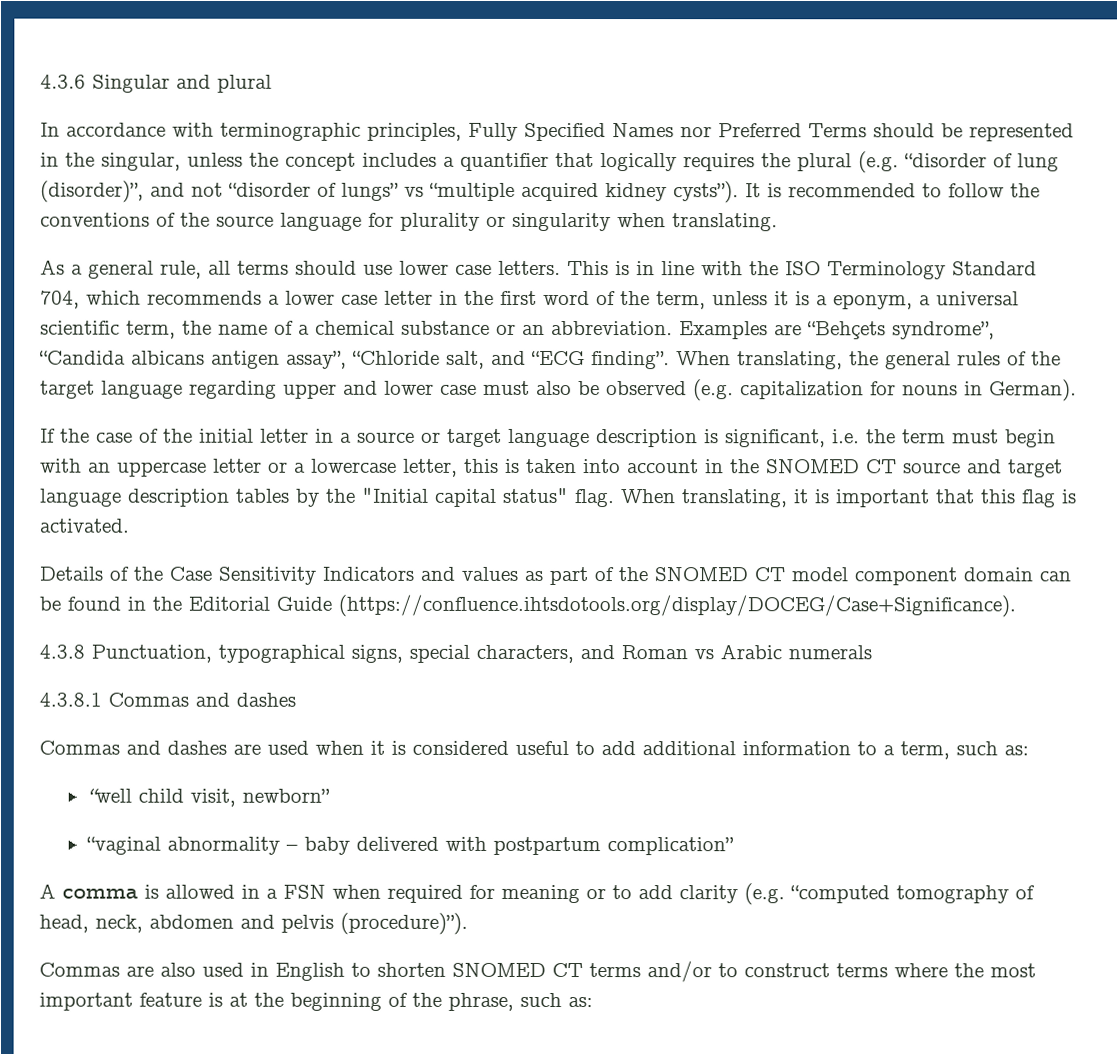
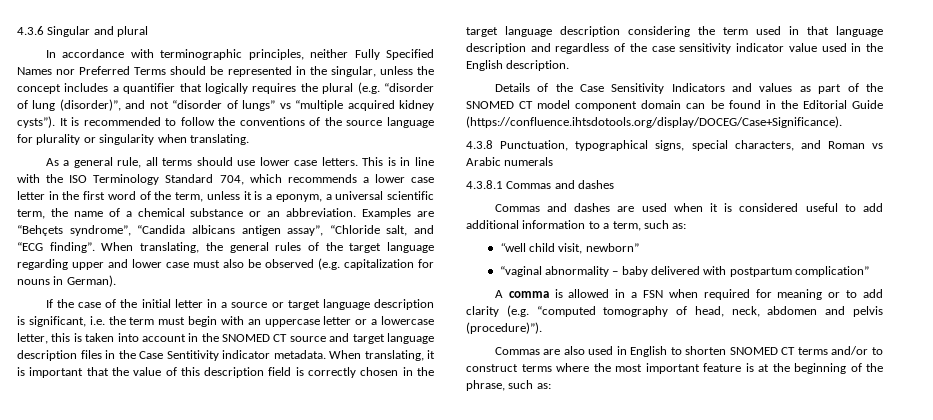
(462, 131) none -> [310,49,349,58] neither
[236,487,615,508] tables by the "Initial capital status" flag. -> [80,350,326,361] files in the Case Sentitivity indicator metadata.
[981,489,1077,508] [39,518,130,533] this flag is activated. -> [111,367,435,378] [466,26,883,37] [466,43,884,54] [466,60,570,71] the value of this description field is correctly chosen in the target language description considering the term used in that language description and regardless of the case sensitivity indicator value used in the English description.

